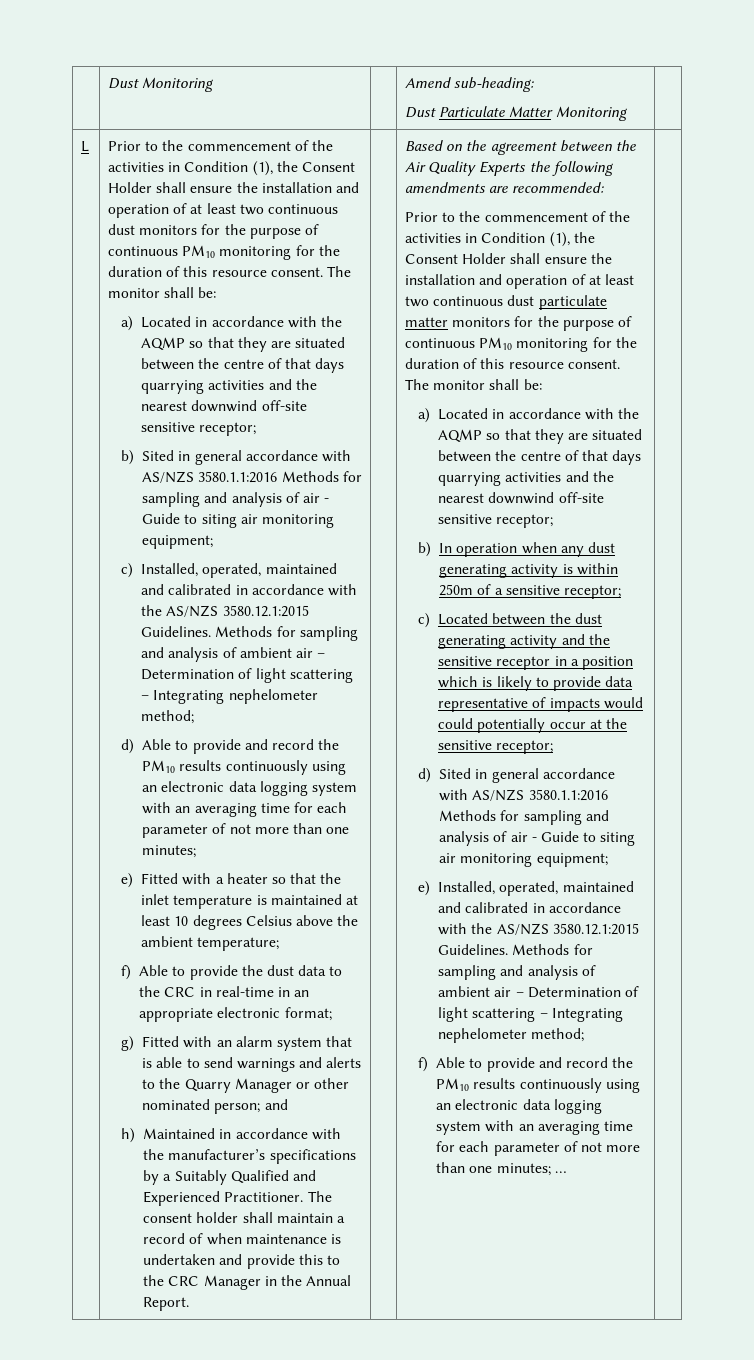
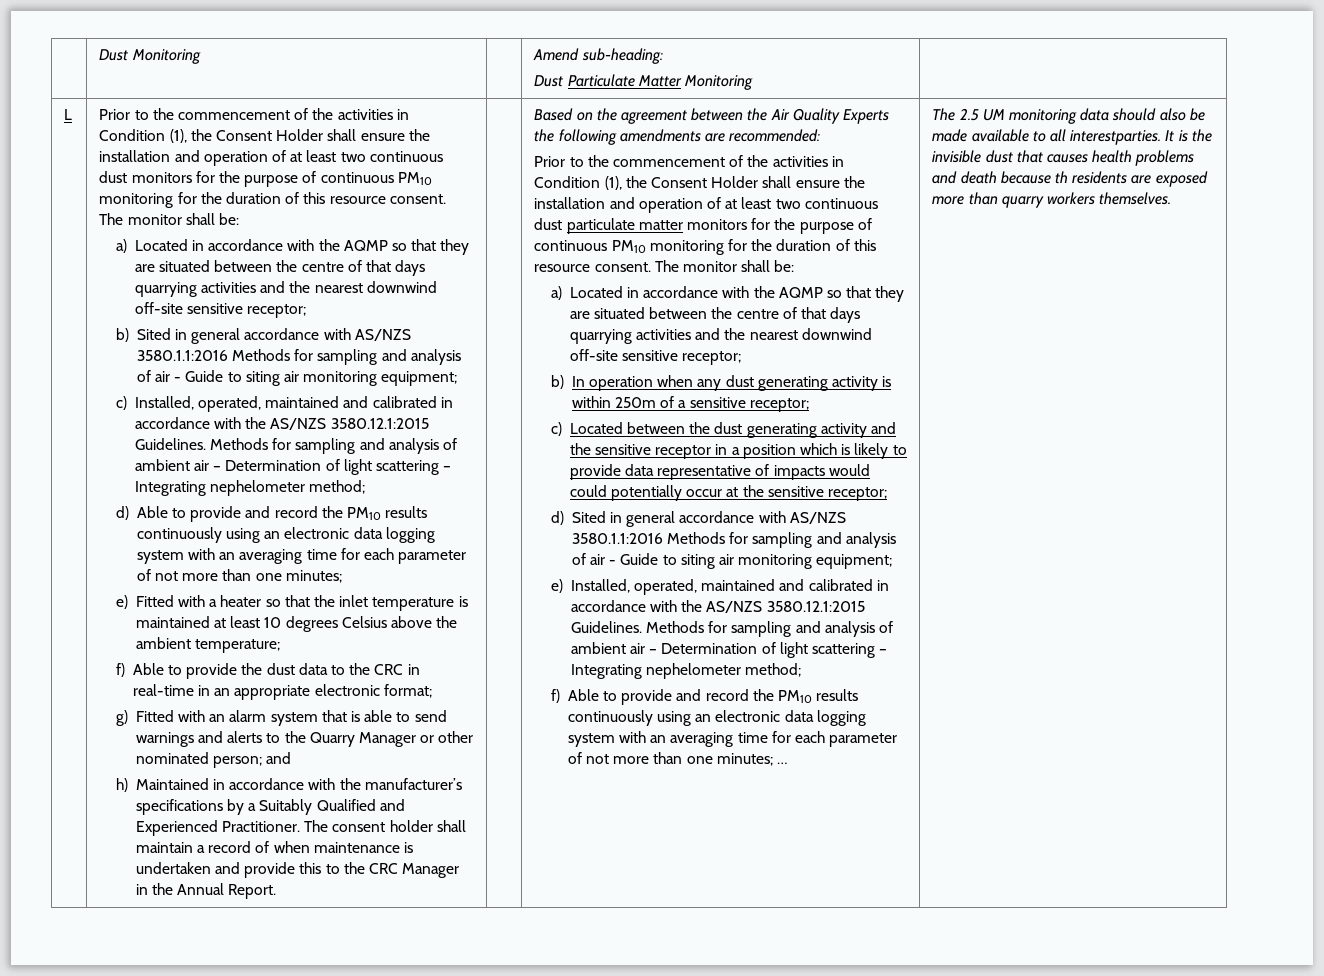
(567, 1172) none -> [932,108,1205,124] [932,129,1212,145] [932,150,1195,166] [932,171,1208,187] [932,192,1172,208] The 2.5 UM monitoring data should also be made available to all interestparties. It is the invisible dust that causes health problems and death because th residents are exposed more than quarry workers themselves.

